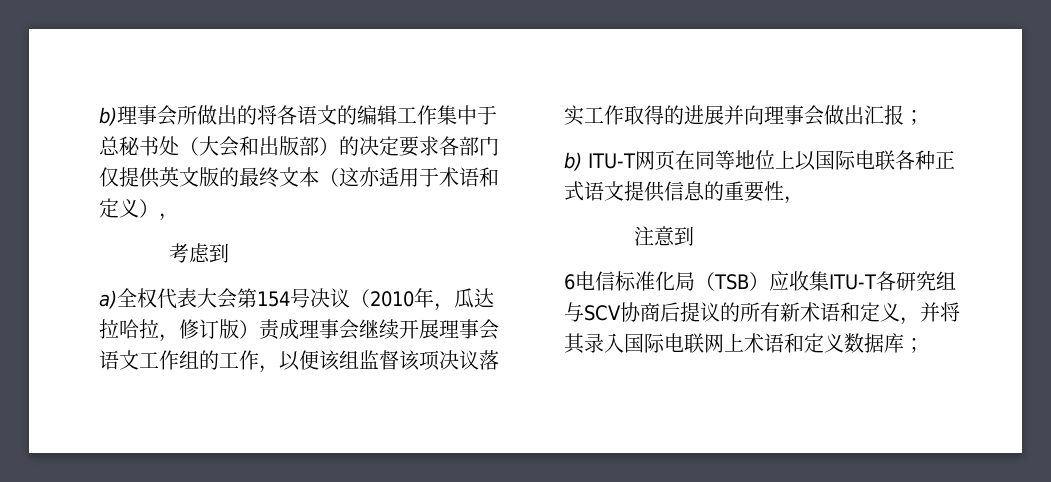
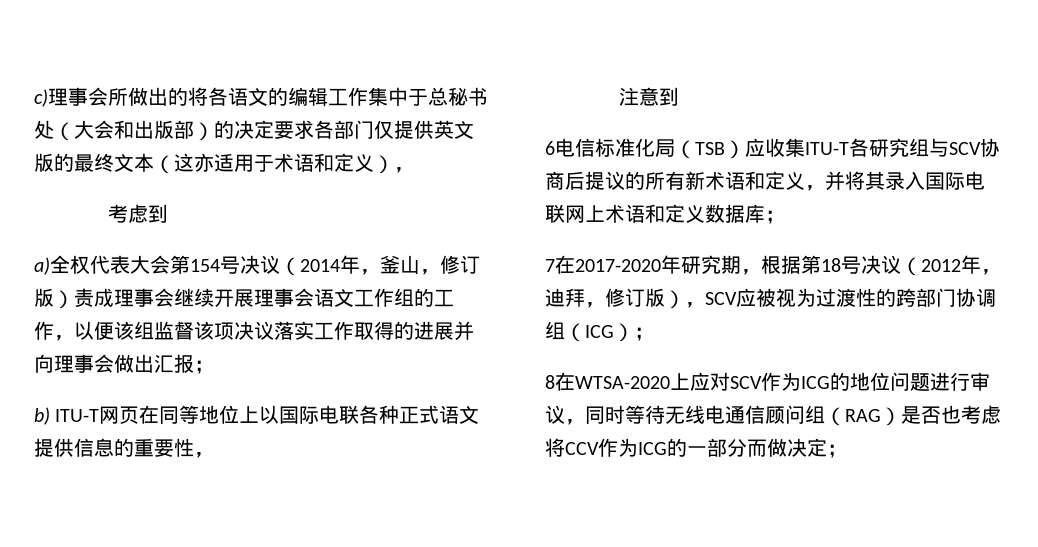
[99,107,117,126] b) -> [34,89,48,107] c)
[370,288,494,311] [99,319,159,339] 2010年，瓜达拉哈拉 -> [300,255,420,275] 2014年，釜山
(924, 345) none -> [545,255,1001,276] [545,288,996,309] [545,321,654,342] [545,372,990,391] [545,405,1001,426] [545,438,847,458] // 7在2017-2020年研究期，根据第18号决议（2012年，迪拜，修订版），SCV应被视为过渡性的跨部门协调组（ICG）； // 8在WTSA-2020上应对SCV作为ICG的地位问题进行审议，同时等待无线电通信顾问组（RAG）是否也考虑将CCV作为ICG的一部分而做决定；

